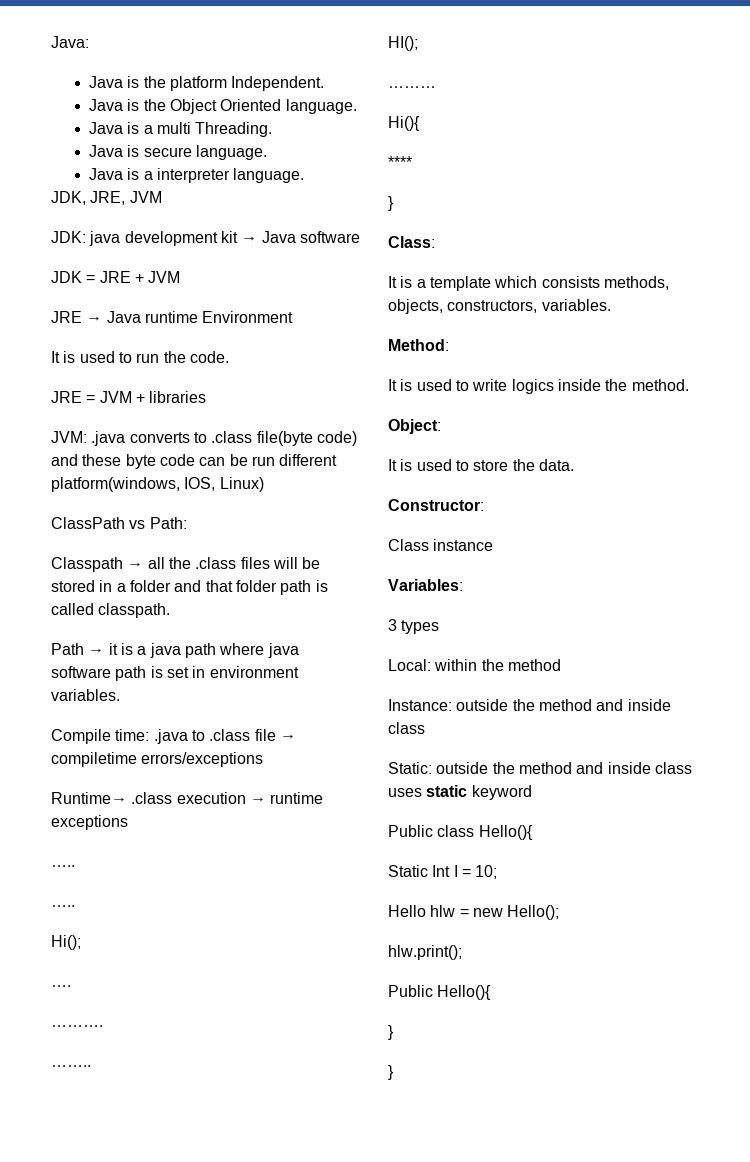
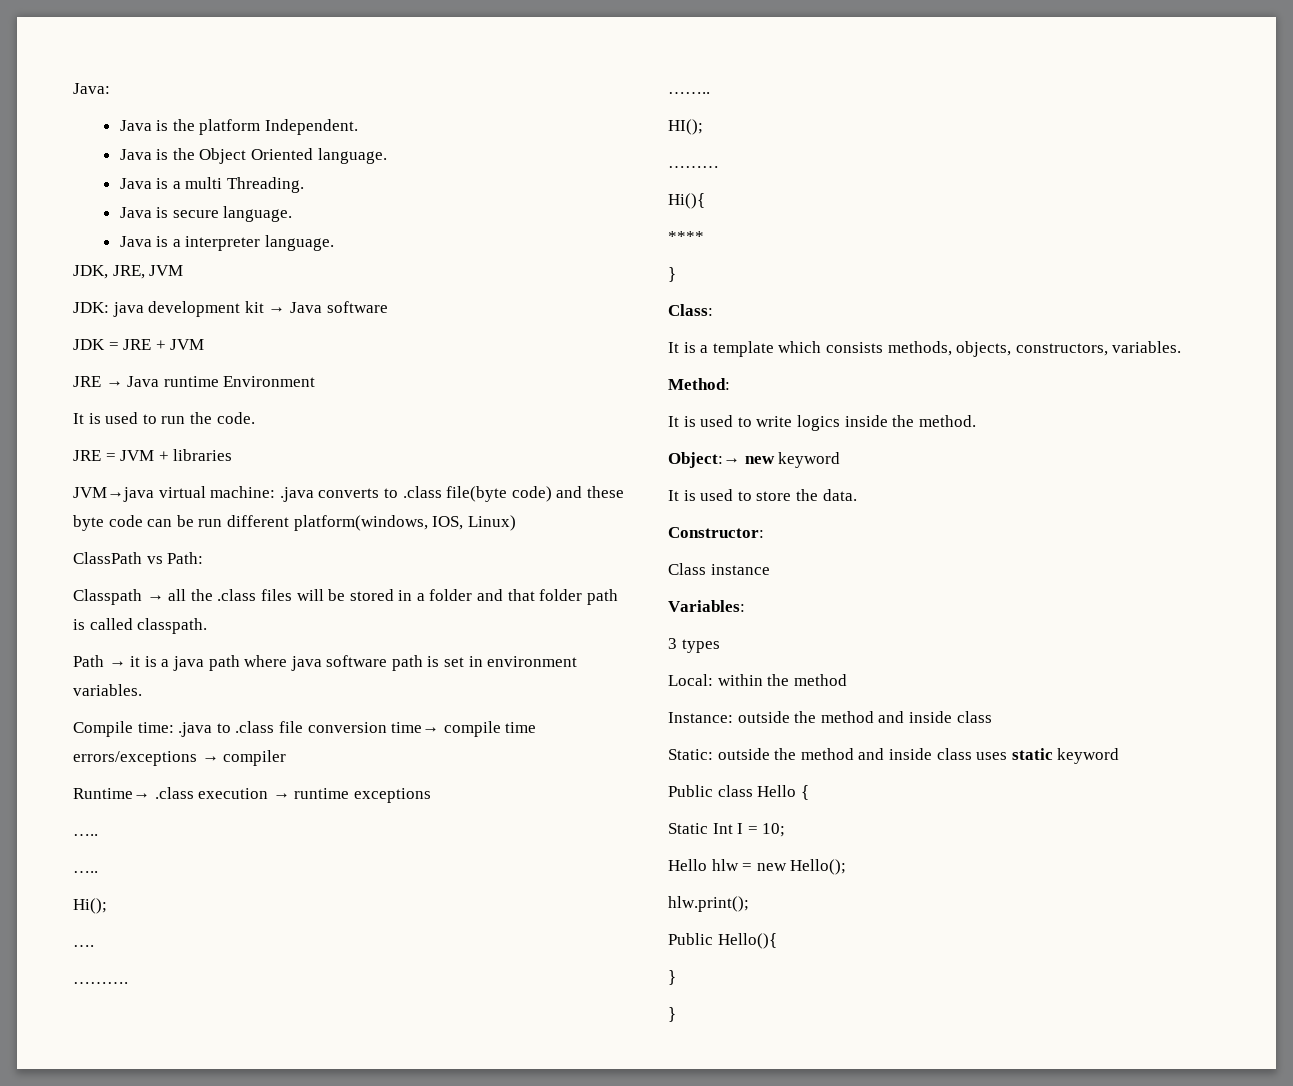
[51,431,87,443] JVM: -> [73,486,276,502] JVM→java virtual machine:
[279,734,296,741] [51,752,264,767] → compiletime errors/exceptions -> [307,721,537,737] [73,750,287,766] conversion time→ compile time errors/exceptions → compiler
[388,419,441,434] Object: -> [668,452,841,468] Object:→ new keyword
[478,825,533,840] Hello(){ -> [757,785,809,800] Hello {

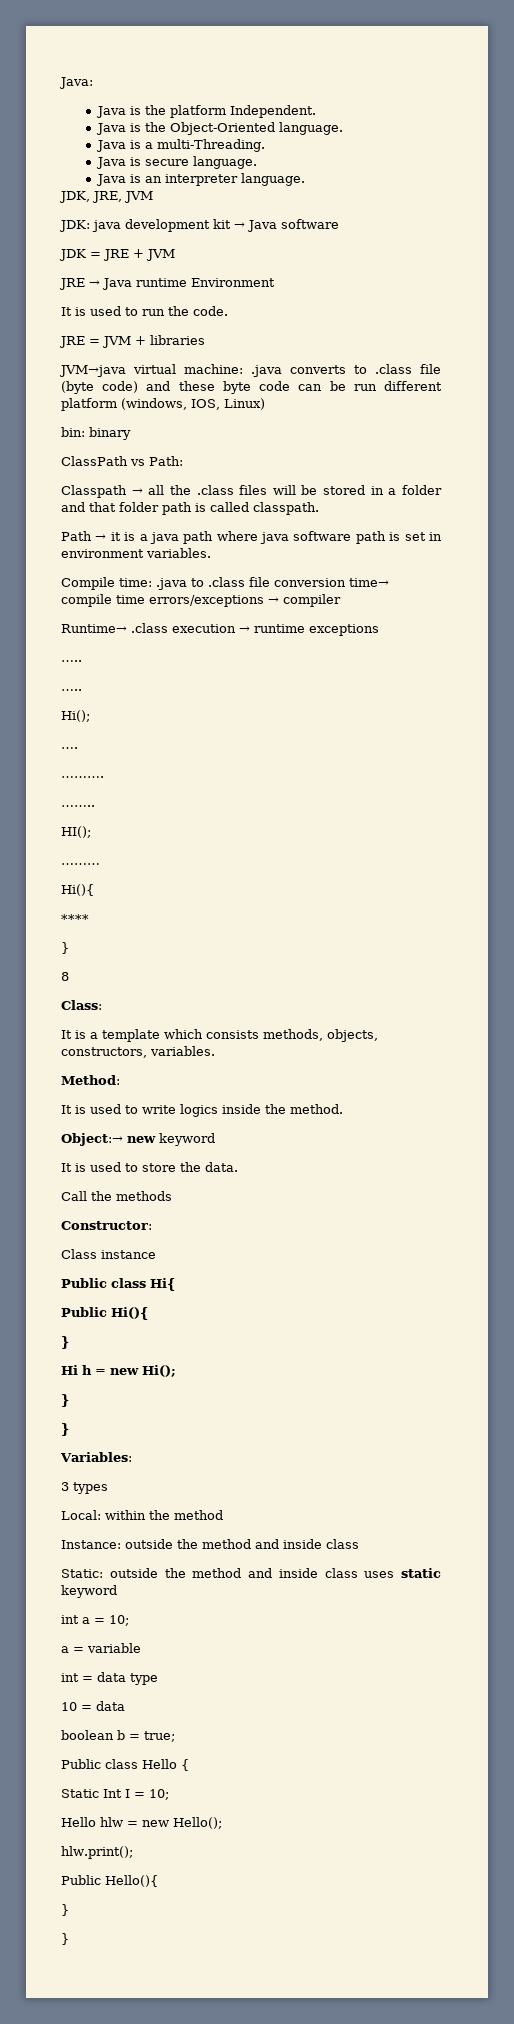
[199,148,387,164] [119,177,305,193] Object Oriented language. // Java is a multi Threading. -> [169,122,343,135] [95,139,265,152] Object-Oriented language. // Java is a multi-Threading.
[172,239,181,247] a -> [144,176,162,183] an
[446,486,508,502] file(byte -> [420,364,441,374] [61,381,94,394] file (byte
[293,515,428,531] platform(windows, -> [61,398,187,411] platform (windows,
(516, 523) none -> [61,427,131,440] // bin: binary
(676, 274) none -> [61,972,69,981] // 8
(857, 495) none -> [61,1191,172,1201] // Call the methods
(770, 569) none -> [61,1278,175,1291] [61,1307,148,1320] [61,1336,69,1349] [61,1365,176,1377] [61,1394,69,1407] [61,1423,69,1436] // Public class Hi{ // Public Hi(){ // } // Hi h = new Hi(); // } // }
(1120, 756) none -> [61,1615,129,1626] [61,1643,141,1653] [61,1672,158,1685] [61,1701,125,1711] [61,1730,175,1742] // int a = 10; // a = variable // int = data type // 10 = data // boolean b = true;

